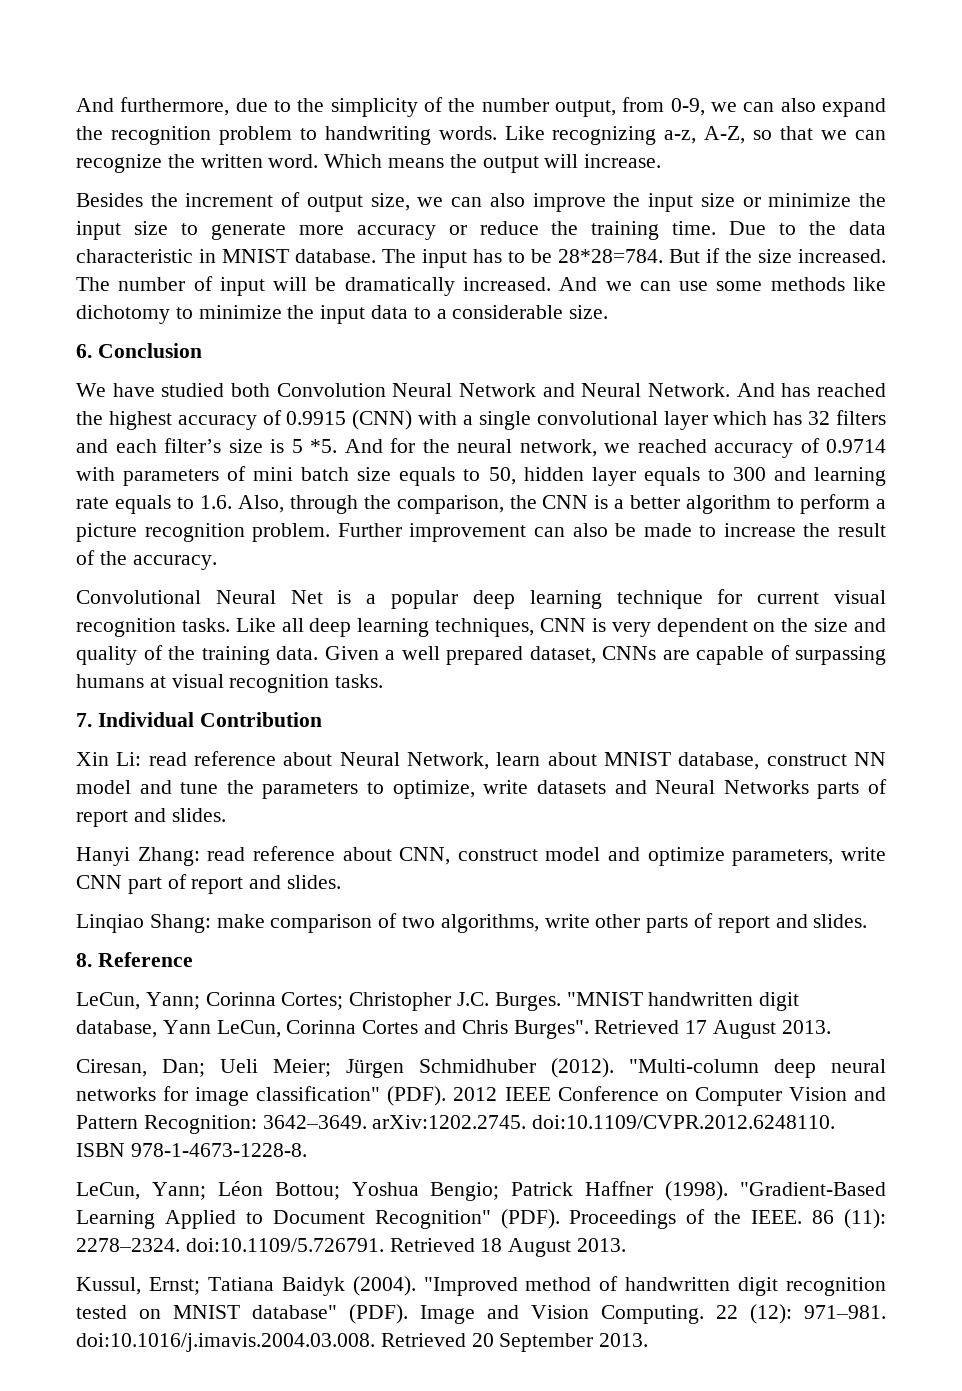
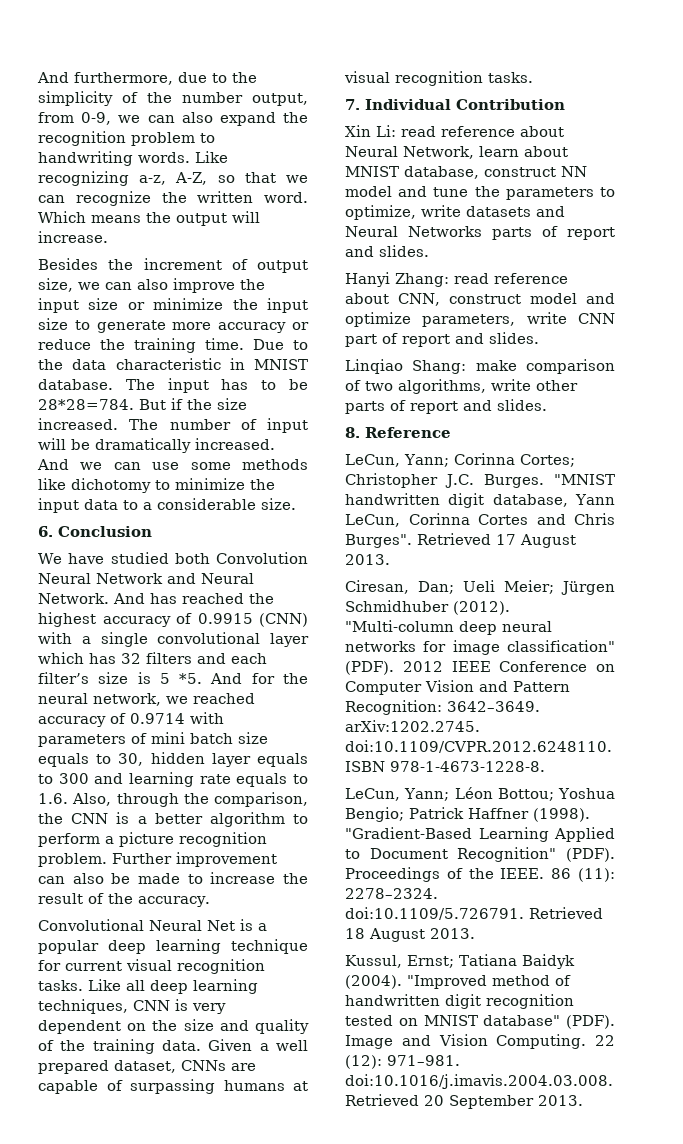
[488,467,516,485] 50, -> [118,753,144,766] 30,

